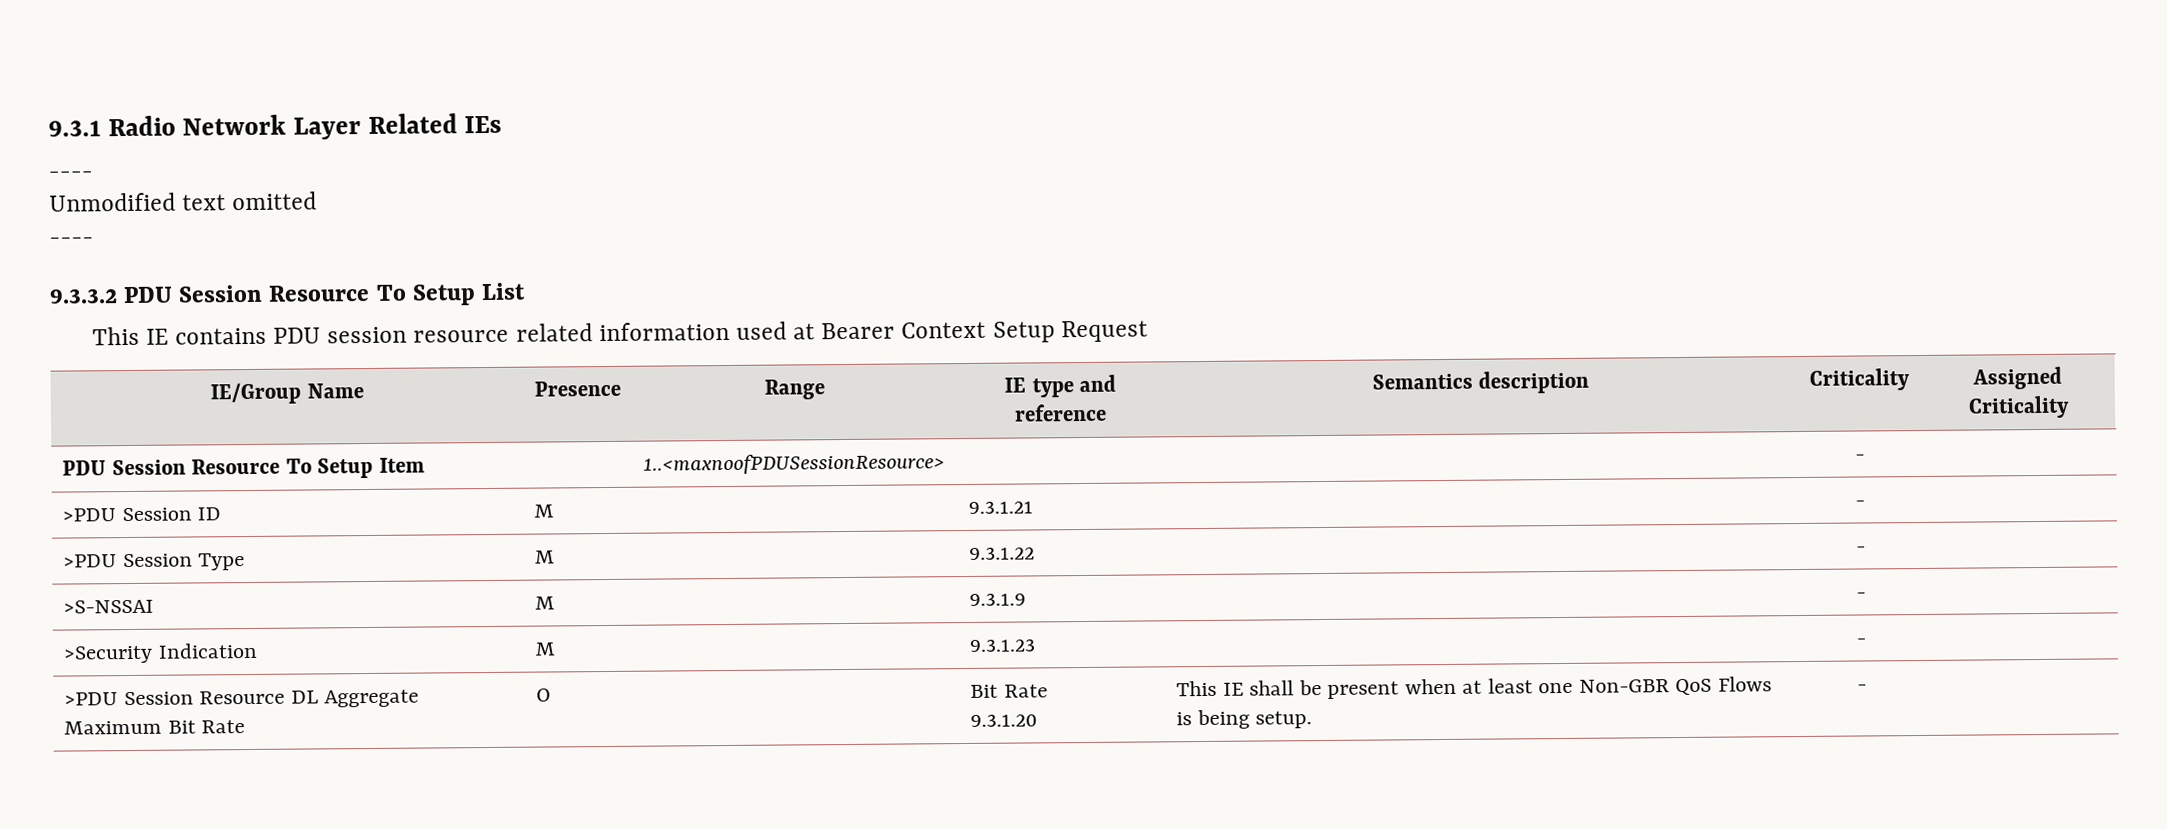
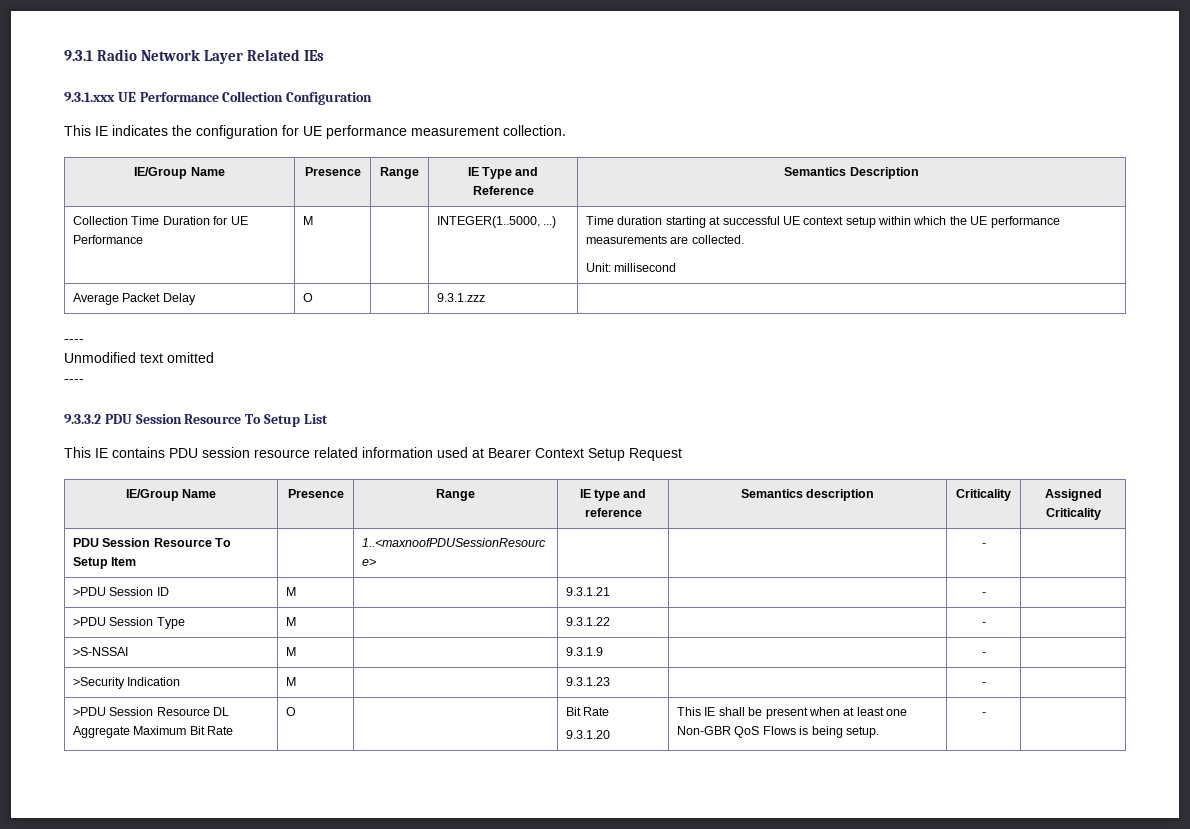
(503, 124) none -> [64,91,373,105] [64,125,566,139] [134,167,225,179] [304,167,361,176] [380,167,419,179] [467,167,539,179] [472,186,534,195] [784,167,919,179] [73,216,248,225] [73,235,144,244] [303,216,314,225] [437,216,557,228] [586,216,1060,228] [586,235,744,244] [586,263,677,272] [73,293,196,305] [303,293,314,302] [437,293,486,302] // 9.3.1.xxx UE Performance Collection Configuration // This IE indicates the configuration for UE performance measurement collection. // IE/Group Name | Presence | Range | IE Type and Reference | Semantics Description // Collection Time Duration for UE Performance | M | | INTEGER(1..5000, ...) | Time duration starting at successful UE context setup within which the UE performance measurements are collected. // Unit: millisecond // Average Packet Delay | O | | 9.3.1.zzz |

